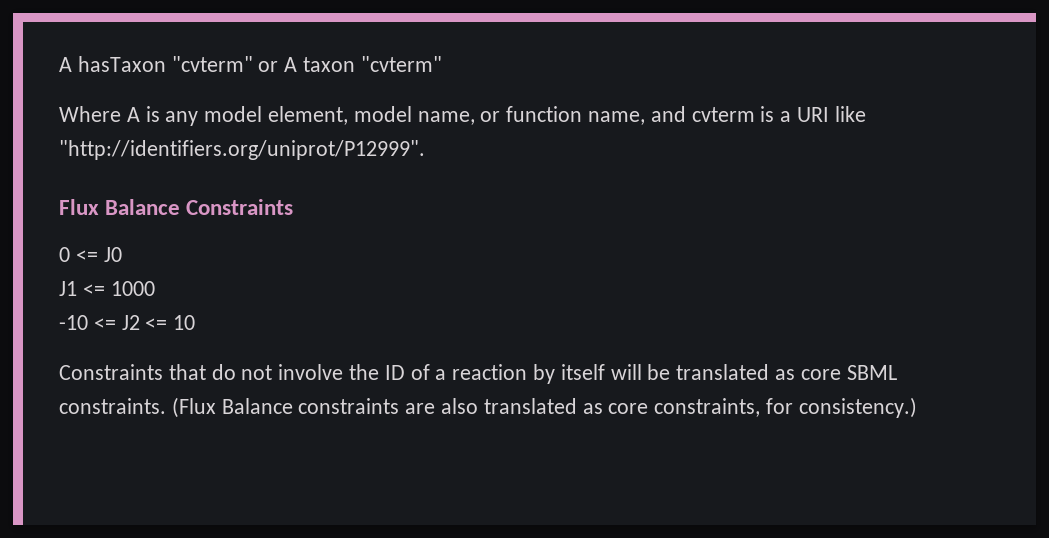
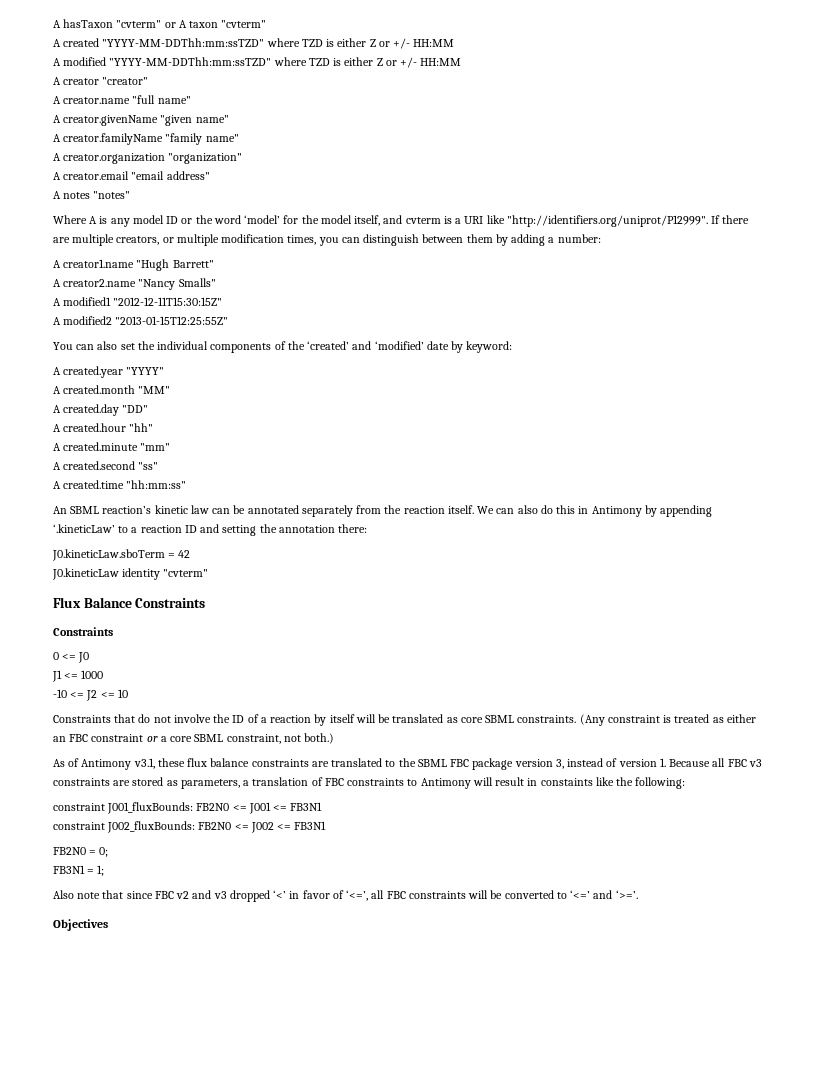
(442, 64) none -> [53,38,455,49] [53,57,462,68] [53,77,149,85] [53,95,191,104] [53,115,229,126] [53,133,239,145] [53,153,243,164] [53,171,210,180] [53,191,131,199] // A created "YYYY-MM-DDThh:mm:ssTZD" where TZD is either Z or +/- HH:MM // A modified "YYYY-MM-DDThh:mm:ssTZD" where TZD is either Z or +/- HH:MM // A creator "creator" // A creator.name "full name" // A creator.givenName "given name" // A creator.familyName "family name" // A creator.organization "organization" // A creator.email "email address" // A notes "notes"
[268,106,646,125] element, model name, or function name, -> [166,215,381,226] ID or the word ‘model’ for the model itself,
(425, 150) none -> [711,215,750,224] [53,234,601,246] [53,259,214,271] [53,278,216,290] [53,297,223,306] [53,316,229,325] [53,341,513,353] [53,366,165,378] [53,385,171,394] [53,404,149,416] [53,423,154,432] [53,442,171,451] [53,461,159,470] [53,480,187,489] [53,505,713,517] [53,524,368,536] [52,549,191,561] [52,568,209,580] If there are multiple creators, or multiple modification times, you can distinguish between them by adding a number: // A creator1.name "Hugh Barrett" // A creator2.name "Nancy Smalls" // A modified1 "2012-12-11T15:30:15Z" // A modified2 "2013-01-15T12:25:55Z" // You can also set the individual components of the ‘created’ and ‘modified’ date by keyword: // A created.year "YYYY" // A created.month "MM" // A created.day "DD" // A created.hour "hh" // A created.minute "mm" // A created.second "ss" // A created.time "hh:mm:ss" // An SBML reaction’s kinetic law can be annotated separately from the reaction itself. We can also do this in Antimony by appending ‘.kineticLaw’ to a reaction ID and setting the annotation there: // J0.kineticLaw.sboTerm = 42 // J0.kineticLaw identity "cvterm"
(294, 207) none -> [53,627,113,636] // Constraints
[171,397,917,418] (Flux Balance constraints are also translated as core constraints, for consistency.) -> [579,714,756,726] [53,733,335,744] [53,758,762,770] [53,777,686,789] [53,802,323,814] [53,821,327,833] [53,847,109,857] [53,865,105,876] [53,890,638,902] [53,919,108,931] (Any constraint is treated as either an FBC constraint or a core SBML constraint, not both.) // As of Antimony v3.1, these flux balance constraints are translated to the SBML FBC package version 3, instead of version 1. Because all FBC v3 constraints are stored as parameters, a translation of FBC constraints to Antimony will result in constaints like the following: // constraint J001_fluxBounds: FB2N0 <= J001 <= FB3N1 // constraint J002_fluxBounds: FB2N0 <= J002 <= FB3N1 // FB2N0 = 0; // FB3N1 = 1; // Also note that since FBC v2 and v3 dropped ‘<’ in favor of ‘<=’, all FBC constraints will be converted to ‘<=’ and ‘>=’. // Objectives

